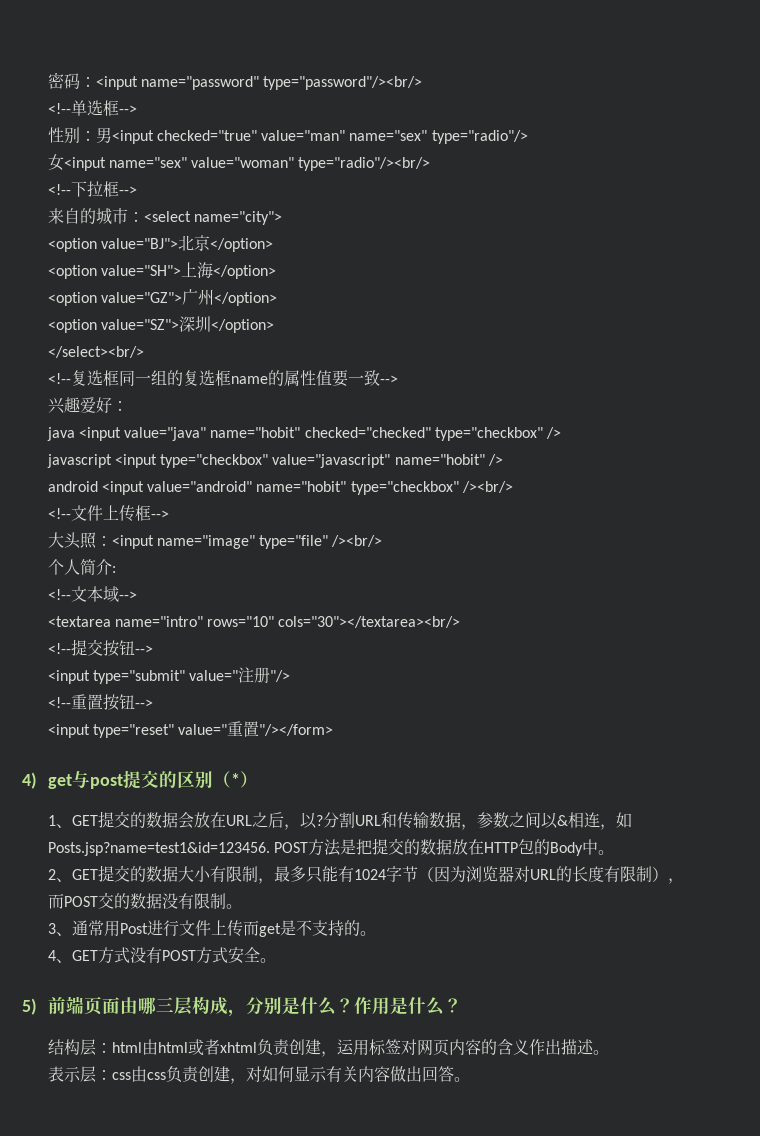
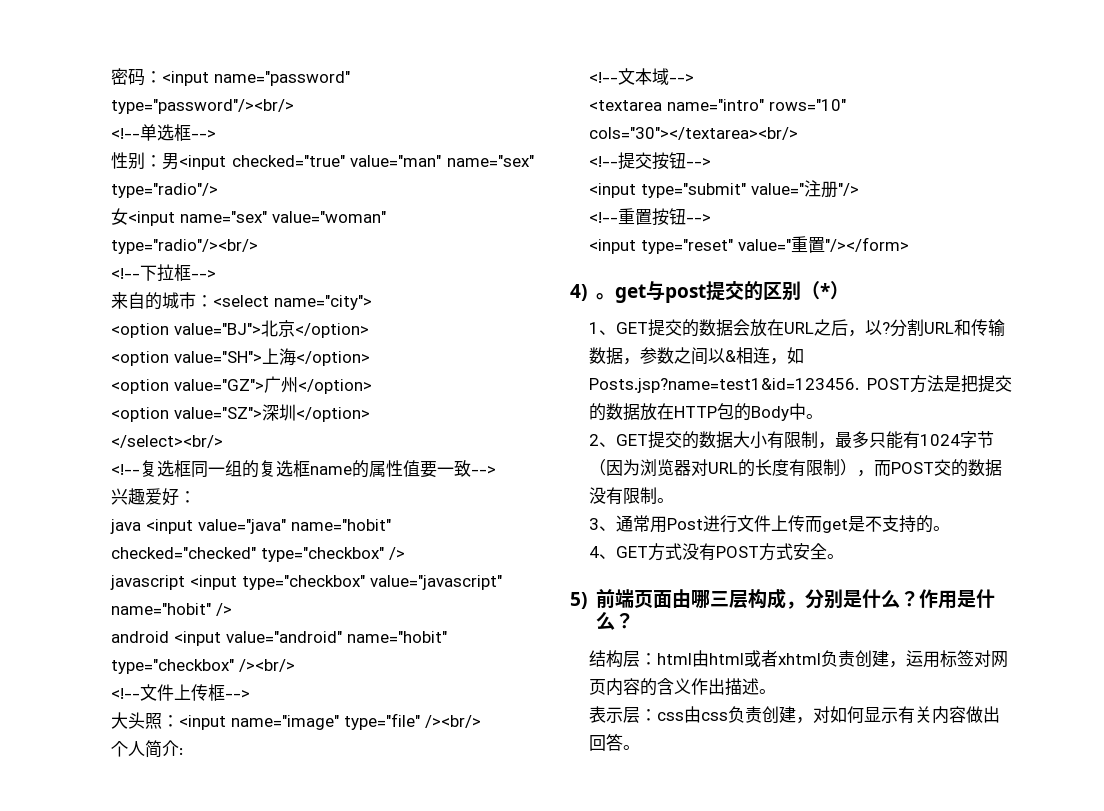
(37, 780) none -> [595,293,615,300] 。

